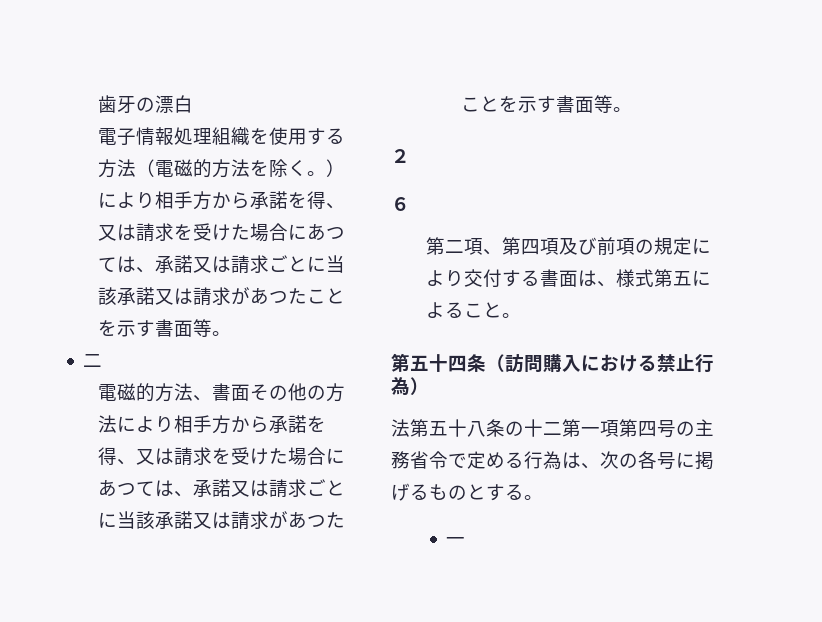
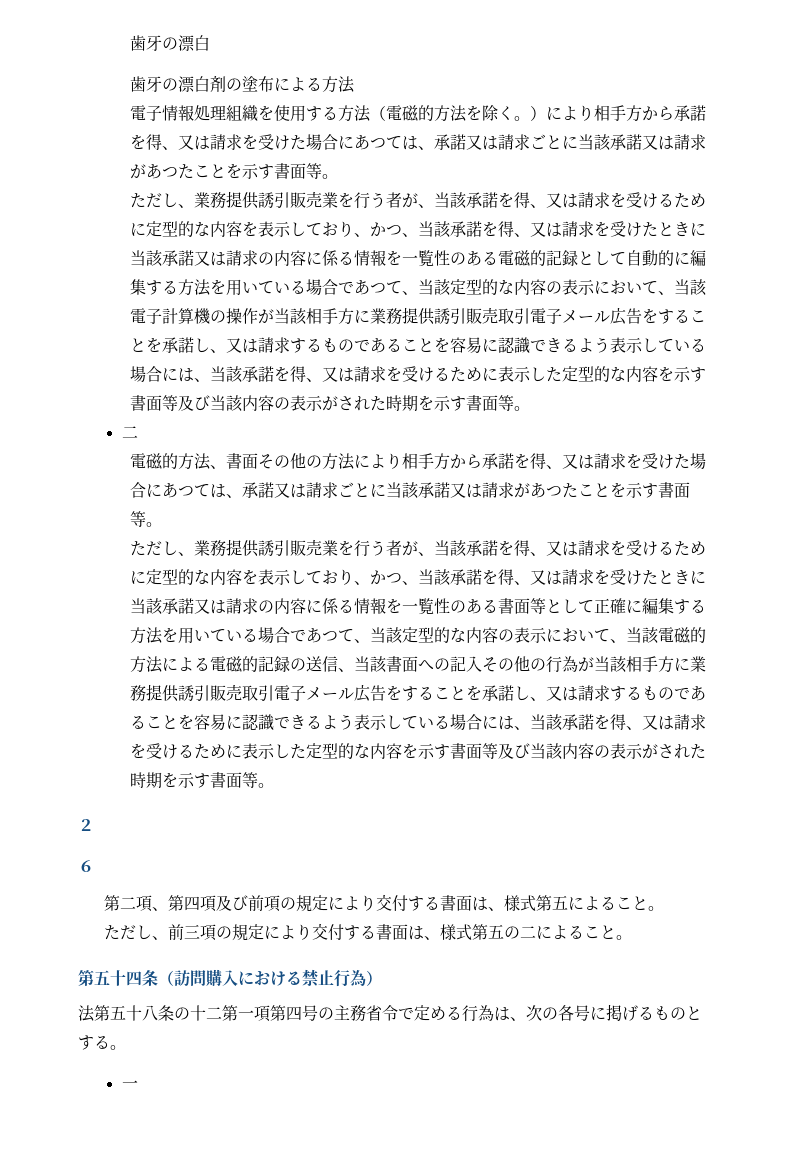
[97,95,193,114] 歯牙の漂白 -> [130,35,211,51] [130,75,356,93] 歯牙の漂白 // 歯牙の漂白剤の塗布による方法
(231, 333) none -> [130,191,707,209] [130,221,707,238] [130,250,707,267] [130,279,708,296] [130,307,707,325] [130,337,707,354] [130,366,707,383] [130,395,531,412] // ただし、業務提供誘引販売業を行う者が、当該承諾を得、又は請求を受けるために定型的な内容を表示しており、かつ、当該承諾を得、又は請求を受けたときに当該承諾又は請求の内容に係る情報を一覧性のある電磁的記録として自動的に編集する方法を用いている場合であつて、当該定型的な内容の表示において、当該電子計算機の操作が当該相手方に業務提供誘引販売取引電子メール広告をすることを承諾し、又は請求するものであることを容易に認識できるよう表示している場合には、当該承諾を得、又は請求を受けるために表示した定型的な内容を示す書面等及び当該内容の表示がされた時期を示す書面等。
(632, 109) none -> [130,539,707,557] [130,569,707,586] [130,598,707,615] [130,627,707,644] [130,656,707,673] [130,684,707,702] [130,714,707,731] [130,743,707,760] [130,772,275,788] // ただし、業務提供誘引販売業を行う者が、当該承諾を得、又は請求を受けるために定型的な内容を表示しており、かつ、当該承諾を得、又は請求を受けたときに当該承諾又は請求の内容に係る情報を一覧性のある書面等として正確に編集する方法を用いている場合であつて、当該定型的な内容の表示において、当該電磁的方法による電磁的記録の送信、当該書面への記入その他の行為が当該相手方に業務提供誘引販売取引電子メール広告をすることを承諾し、又は請求するものであることを容易に認識できるよう表示している場合には、当該承諾を得、又は請求を受けるために表示した定型的な内容を示す書面等及び当該内容の表示がされた時期を示す書面等。
(521, 315) none -> [104,923,633,941] // ただし、前三項の規定により交付する書面は、様式第五の二によること。

